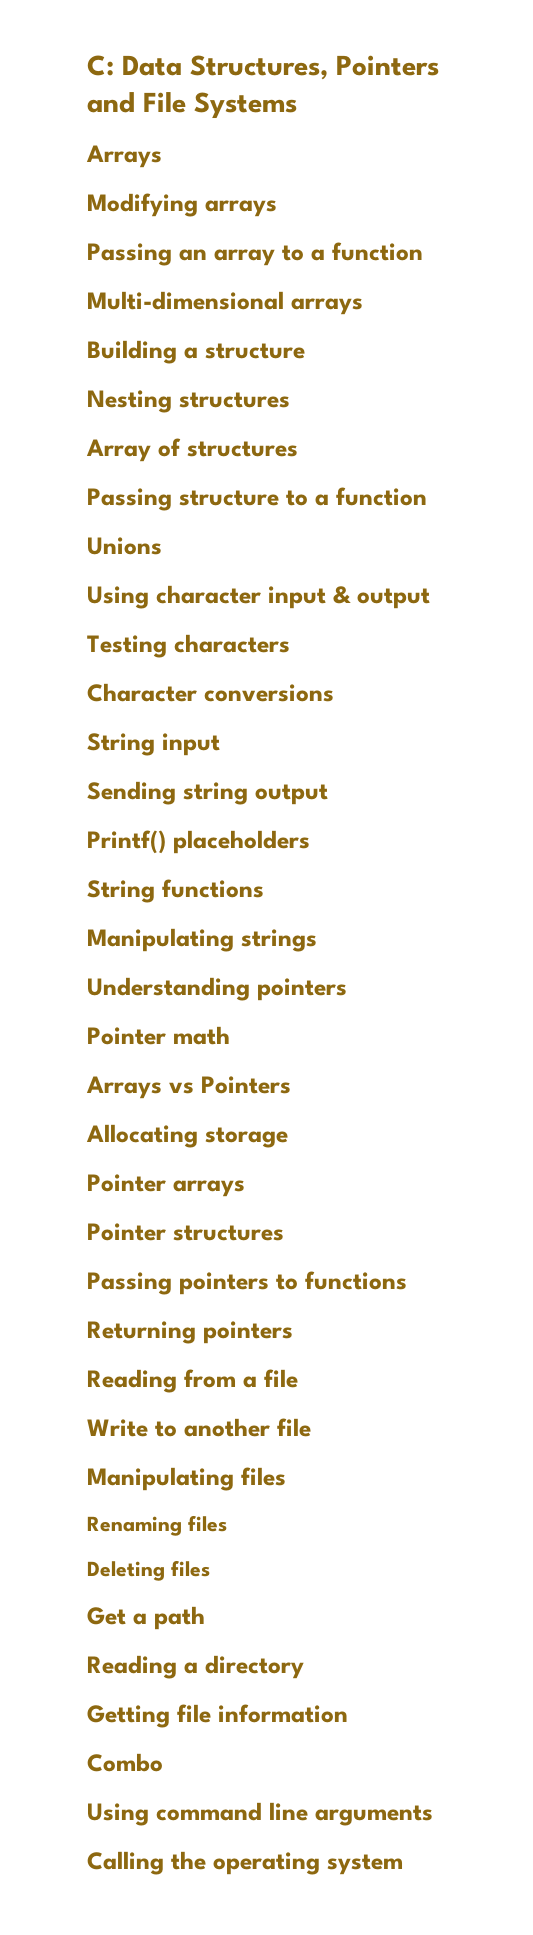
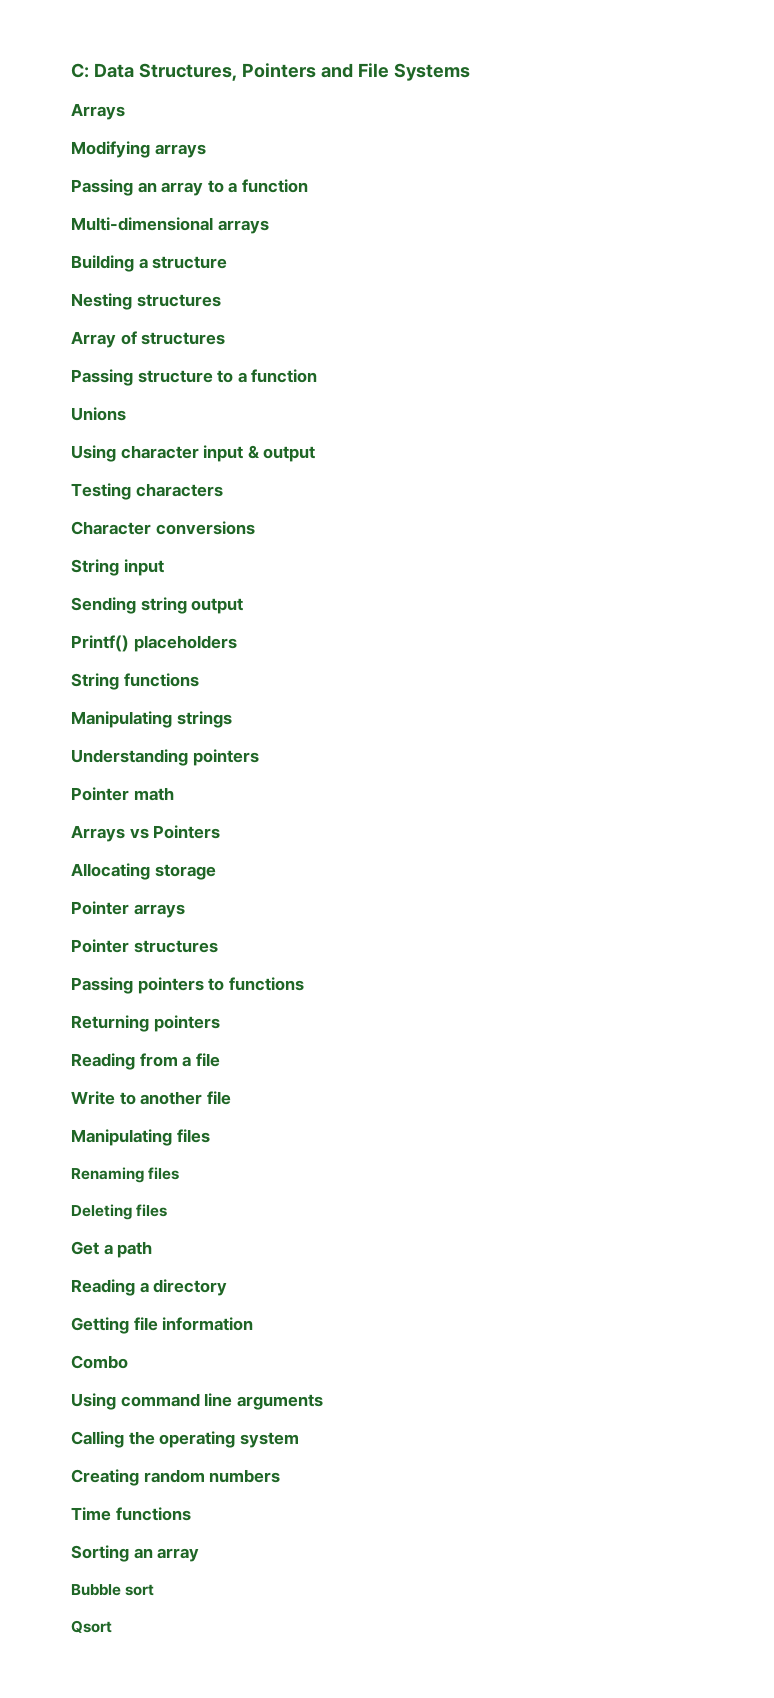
(403, 1864) none -> [71,1469,281,1486] [71,1507,191,1521] [71,1545,200,1562] [71,1584,155,1596] [71,1620,112,1633] // Creating random numbers // Time functions // Sorting an array // Bubble sort // Qsort

